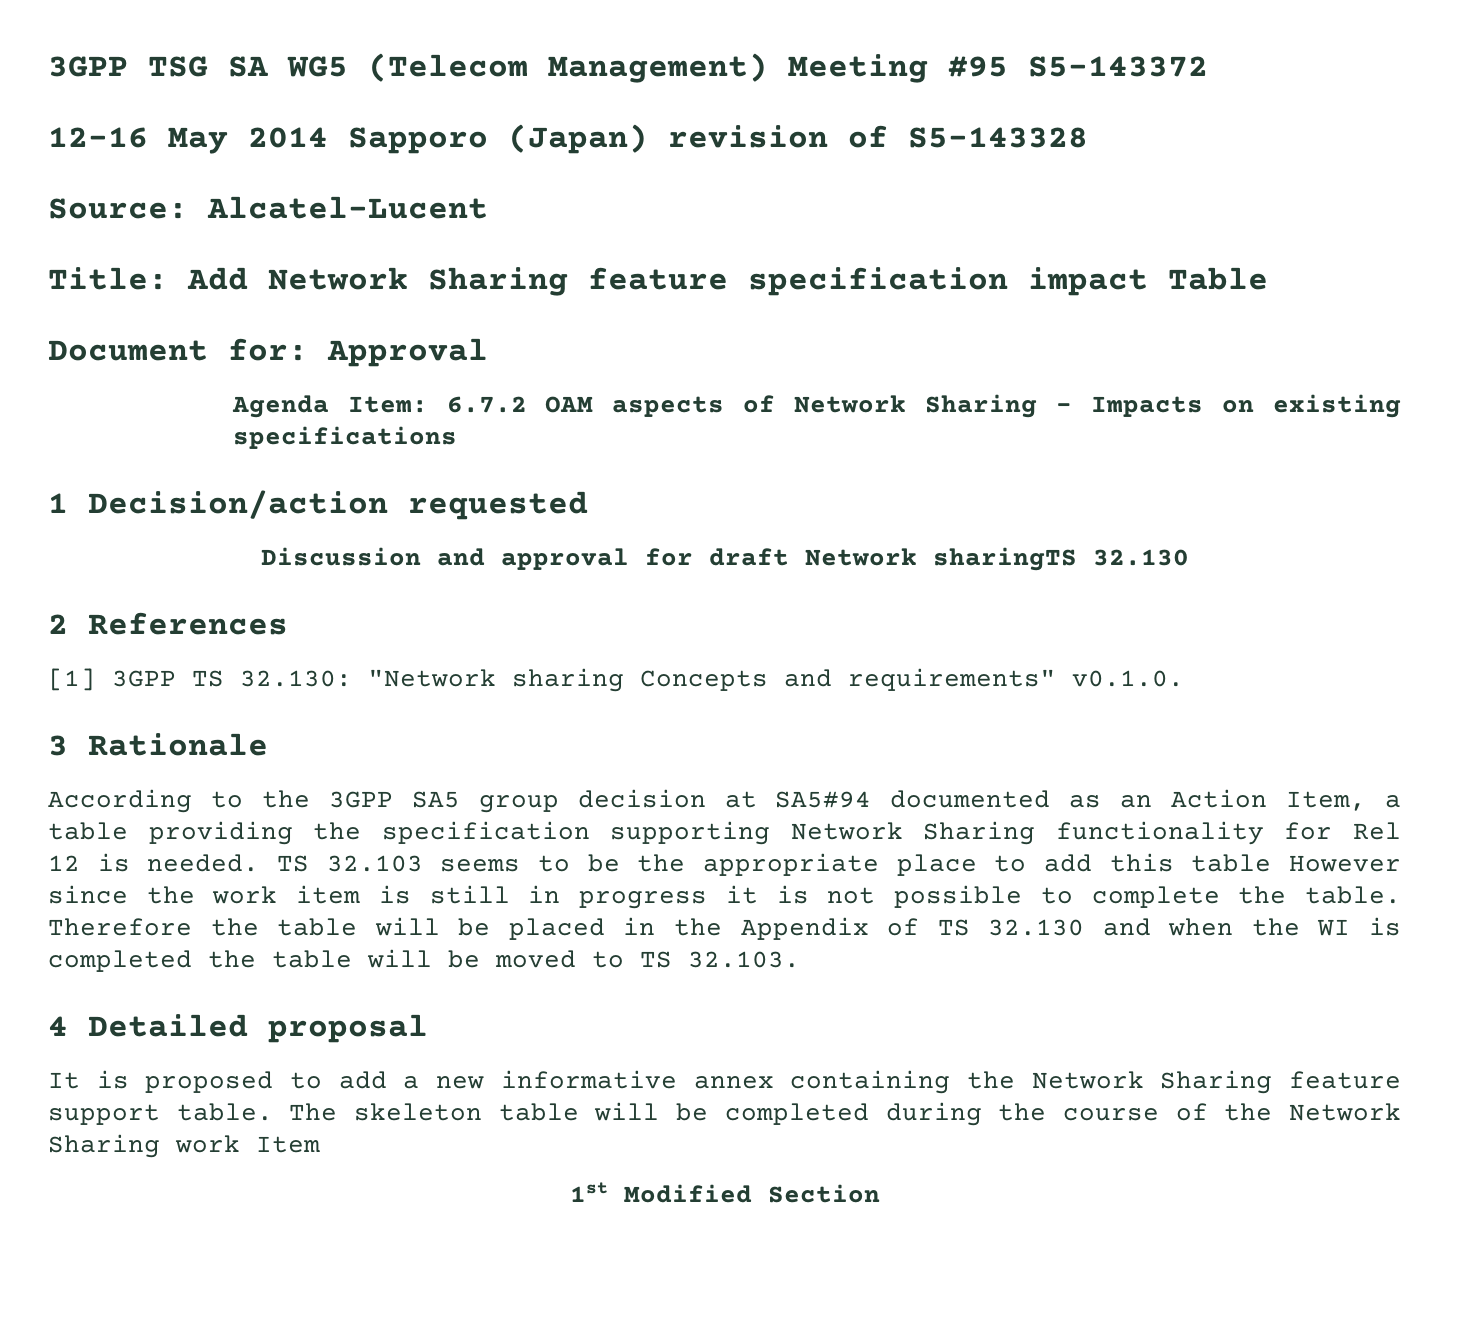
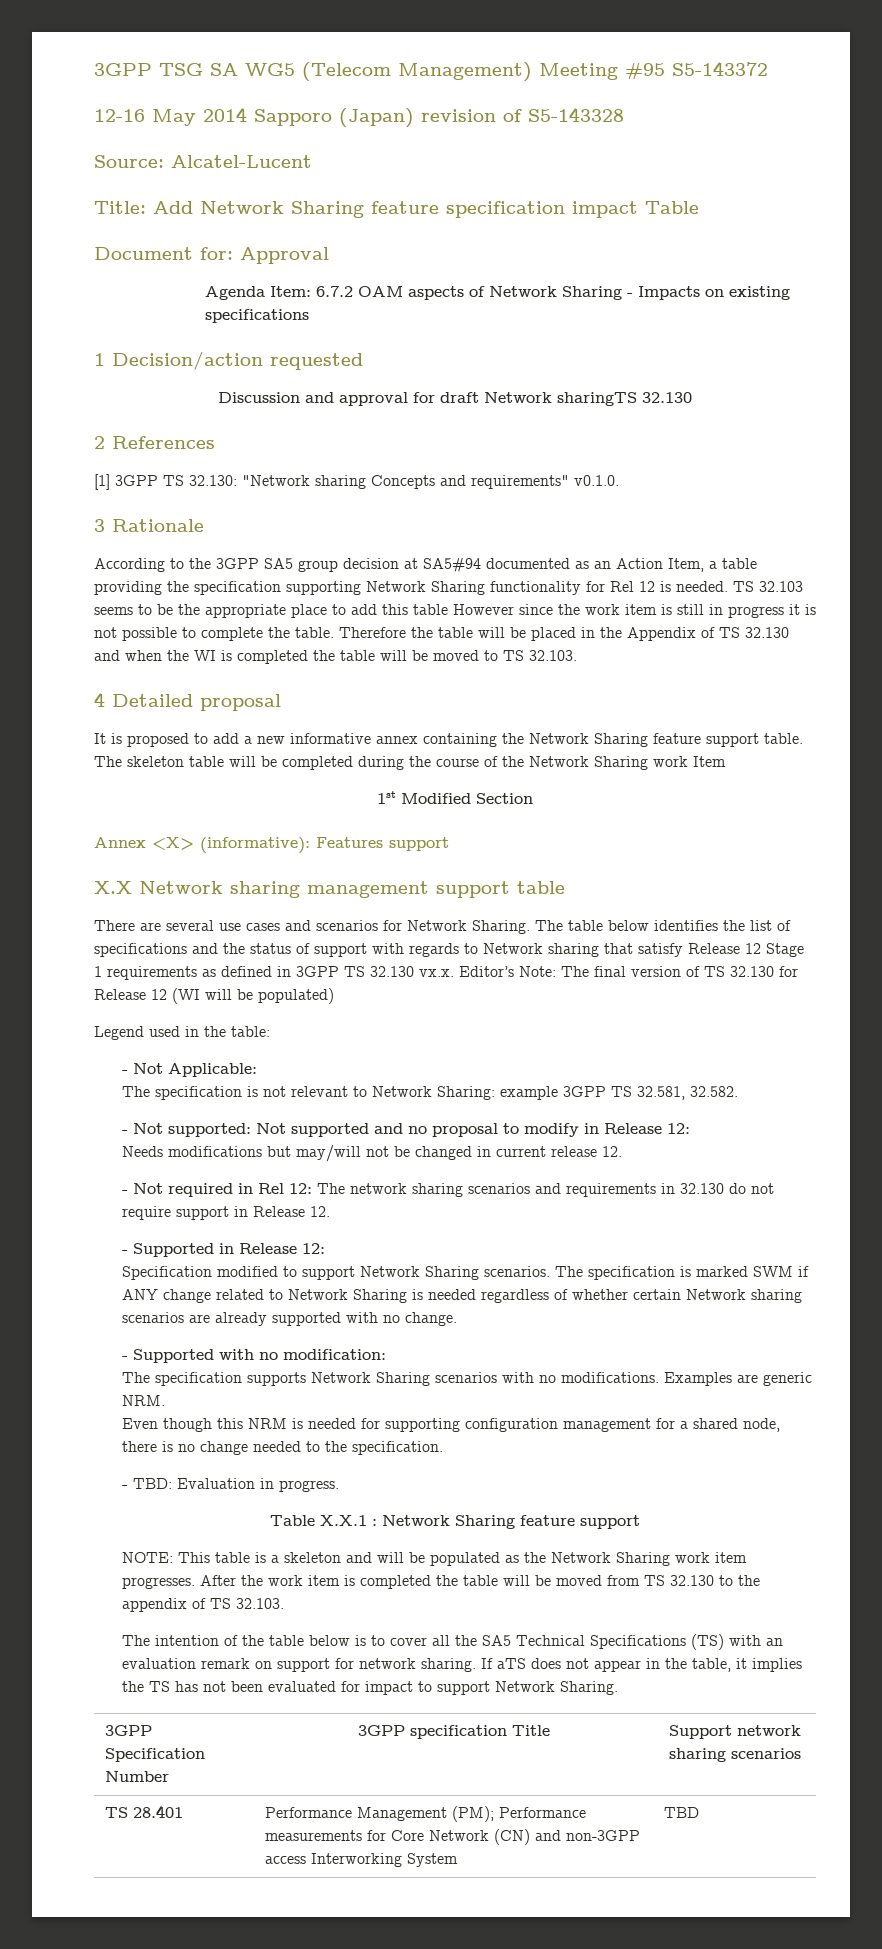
(880, 1193) none -> [94,837,449,854] [94,881,565,898] [94,920,791,934] [94,943,804,957] [94,966,798,980] [94,988,334,1004] [94,1026,270,1040] [121,1063,257,1077] [121,1086,738,1100] [121,1123,690,1137] [121,1145,622,1162] [121,1183,774,1197] [121,1206,330,1220] [121,1243,325,1257] [121,1266,809,1280] [121,1289,802,1303] [121,1312,457,1326] [121,1349,386,1363] [121,1372,812,1386] [121,1395,165,1406] [121,1418,780,1432] [121,1441,443,1455] [121,1478,339,1492] [270,1515,640,1529] [121,1552,747,1566] [121,1575,760,1589] [121,1598,284,1612] [121,1634,783,1650] [121,1658,802,1672] [121,1681,618,1695] [105,1725,153,1736] [105,1748,206,1762] [105,1771,170,1782] [358,1725,550,1739] [668,1725,801,1739] [668,1748,801,1762] [105,1805,184,1818] [265,1806,587,1822] [265,1829,641,1845] [265,1853,459,1867] [664,1807,700,1818] // Annex <X> (informative): Features support // X.X Network sharing management support table // There are several use cases and scenarios for Network Sharing. The table below identifies the list of specifications and the status of support with regards to Network sharing that satisfy Release 12 Stage 1 requirements as defined in 3GPP TS 32.130 vx.x. Editor’s Note: The final version of TS 32.130 for Release 12 (WI will be populated) // Legend used in the table: // - Not Applicable: // The specification is not relevant to Network Sharing: example 3GPP TS 32.581, 32.582. // - Not supported: Not supported and no proposal to modify in Release 12: // Needs modifications but may/will not be changed in current release 12. // - Not required in Rel 12: The network sharing scenarios and requirements in 32.130 do not require support in Release 12. // - Supported in Release 12: // Specification modified to support Network Sharing scenarios. The specification is marked SWM if ANY change related to Network Sharing is needed regardless of whether certain Network sharing scenarios are already supported with no change. // - Supported with no modification: // The specification supports Network Sharing scenarios with no modifications. Examples are generic NRM. // Even though this NRM is needed for supporting configuration management for a shared node, there is no change needed to the specification. // - TBD: Evaluation in progress. // Table X.X.1 : Network Sharing feature support // NOTE: This table is a skeleton and will be populated as the Network Sharing work item progresses. After the work item is completed the table will be moved from TS 32.130 to the appendix of TS 32.103. // The intention of the table below is to cover all the SA5 Technical Specifications (TS) with an evaluation remark on support for network sharing. If aTS does not appear in the table, it implies the TS has not been evaluated for impact to support Network Sharing. // 3GPP Specification Number | 3GPP specification Title | Support network sharing scenarios // TS 28.401 | Performance Management (PM); Performance measurements for Core Network (CN) and non-3GPP access Interworking System | TBD

